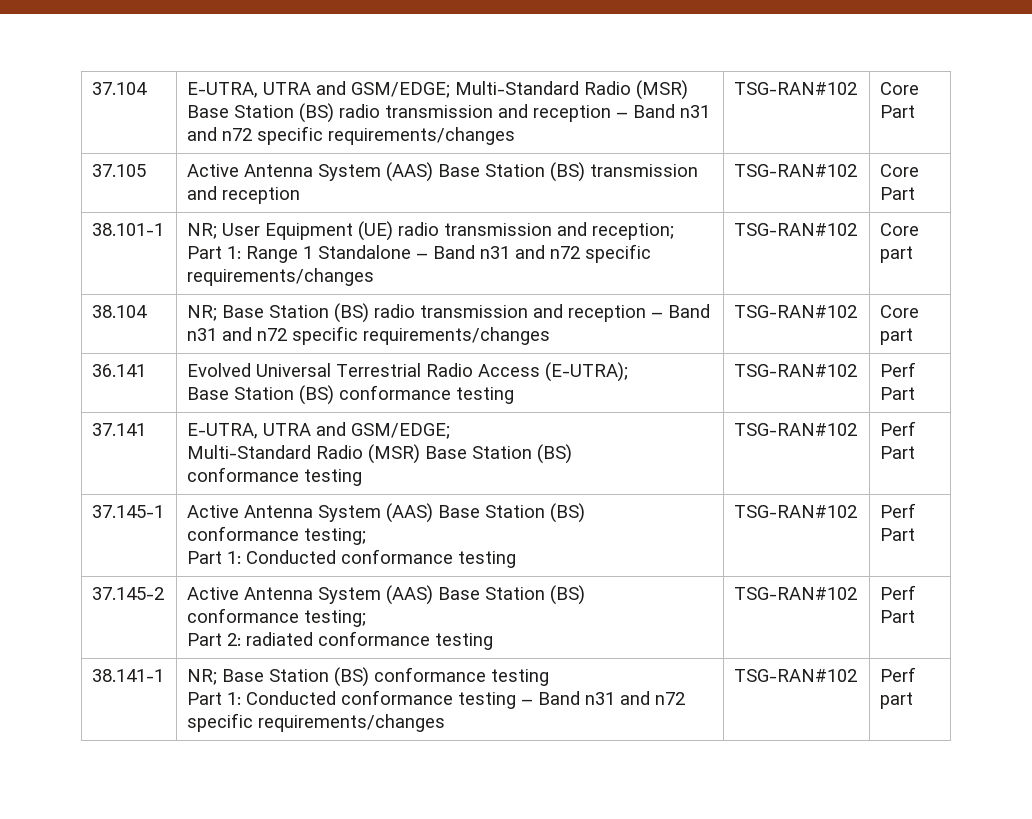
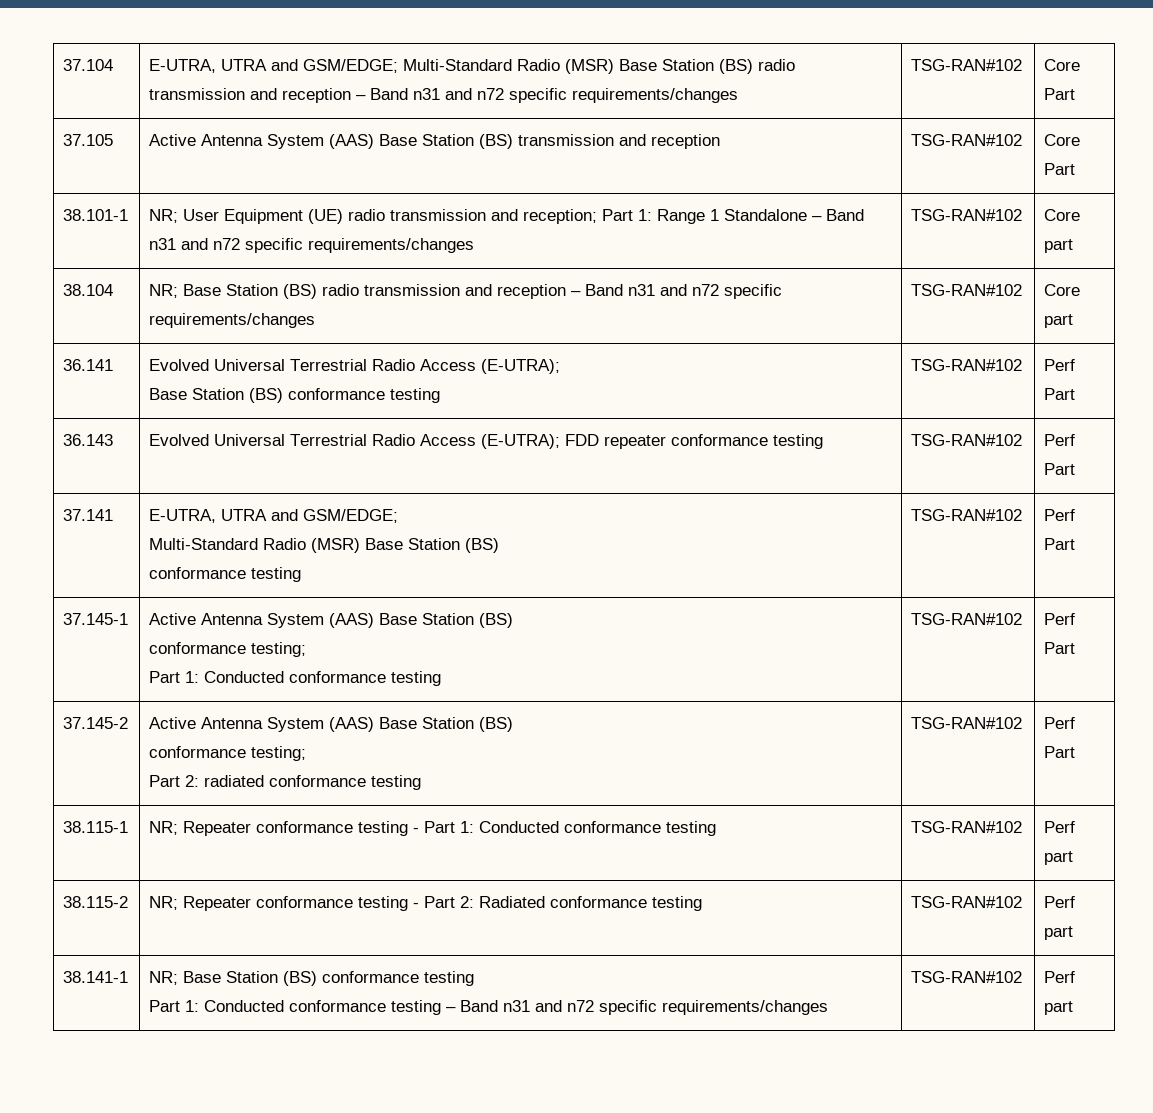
(916, 393) none -> [63,434,114,446] [149,434,824,449] [911,434,1023,446] [1044,434,1076,446] [1044,463,1076,475] // 36.143 | Evolved Universal Terrestrial Radio Access (E-UTRA); FDD repeater conformance testing | TSG-RAN#102 | Perf Part
(916, 616) none -> [63,821,129,833] [149,821,717,836] [911,821,1023,833] [1044,821,1076,833] [1044,851,1074,865] [63,896,129,908] [149,896,703,911] [911,896,1023,908] [1044,896,1076,908] [1044,926,1074,940] // 38.115-1 | NR; Repeater conformance testing - Part 1: Conducted conformance testing | TSG-RAN#102 | Perf part // 38.115-2 | NR; Repeater conformance testing - Part 2: Radiated conformance testing | TSG-RAN#102 | Perf part

